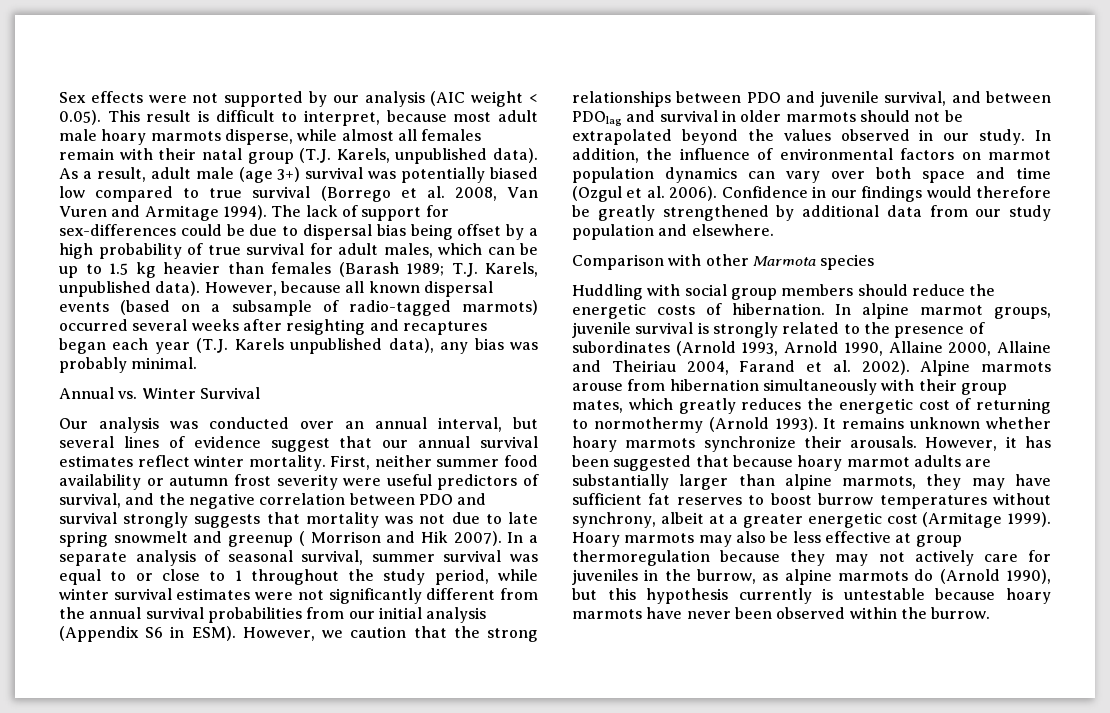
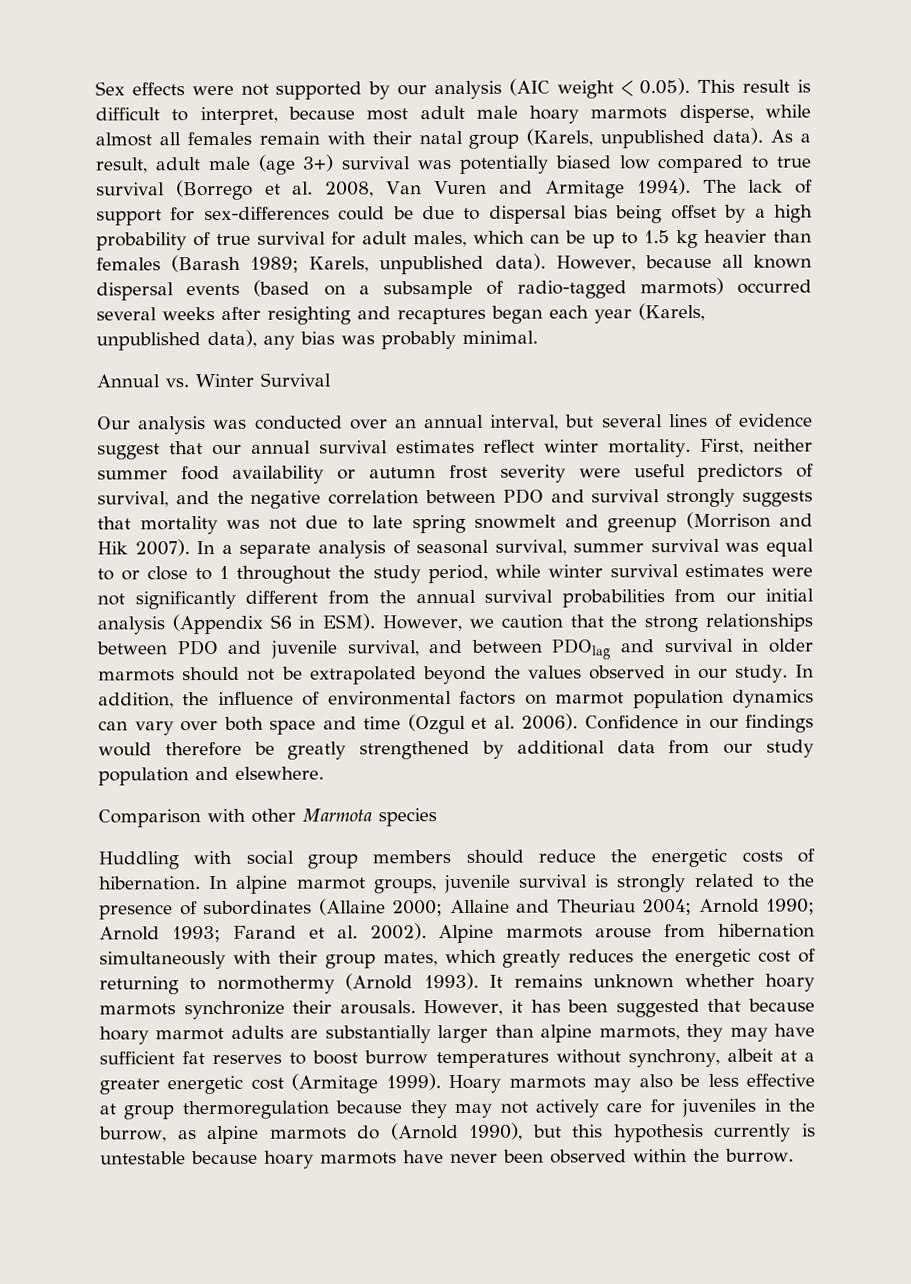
[299,148,390,163] (T.J. Karels, -> [526,128,594,147] (Karels,
[451,263,478,277] T.J. -> (300, 264) none
[196,338,284,353] (T.J. Karels -> [638,302,705,322] (Karels,
[298,531,381,546] ( Morrison -> [685,511,771,530] (Morrison
[675,341,1051,356] [572,360,729,375] (Arnold 1993, Arnold 1990, Allaine 2000, Allaine and Theiriau 2004, -> [318,898,815,917] [99,925,221,943] (Allaine 2000; Allaine and Theuriau 2004; Arnold 1990; Arnold 1993;

